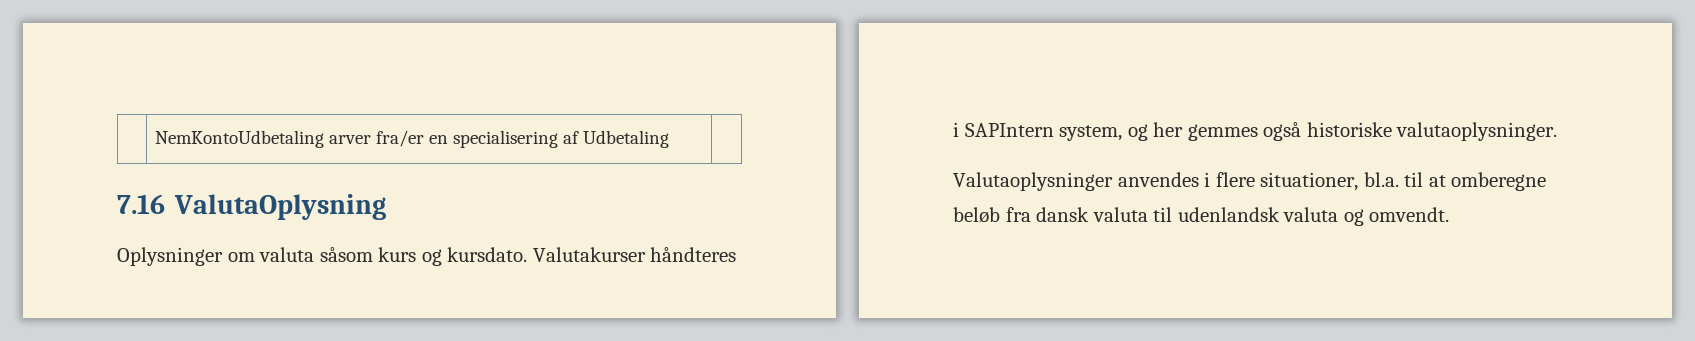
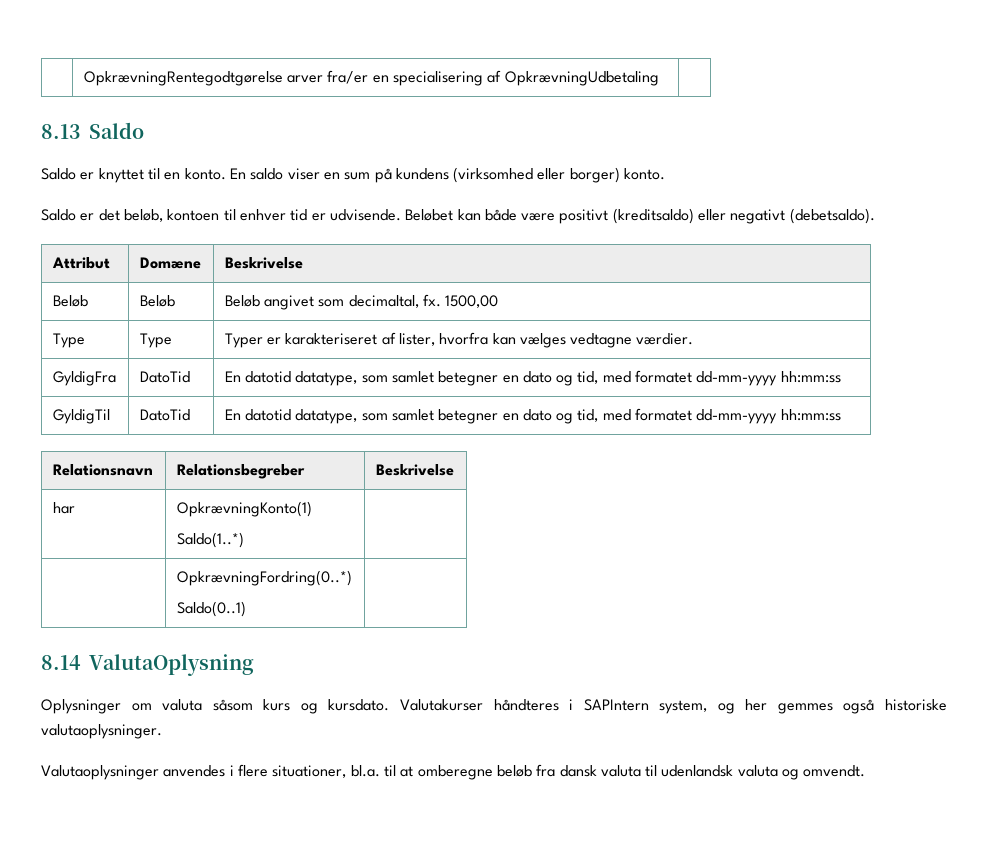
[155,130,325,148] | NemKontoUdbetaling -> [83,71,283,86] | OpkrævningRentegodtgørelse
[583,130,670,148] [117,194,165,214] Udbetaling | // 7.16 -> [504,71,659,86] [41,122,144,139] [41,167,666,183] [41,208,875,224] [51,257,110,269] [139,257,201,269] [224,257,303,269] [52,295,88,307] [139,295,175,307] [224,294,499,310] [52,333,85,348] [139,333,172,348] [224,332,694,348] [52,371,116,386] [139,371,190,383] [224,370,841,386] [52,409,110,424] [139,409,190,421] [224,408,841,424] [52,464,153,476] [176,464,305,479] [375,464,454,476] [52,502,75,514] [176,501,312,517] [176,532,244,548] [176,570,352,586] [176,601,246,617] [41,655,81,670] OpkrævningUdbetaling | // 8.13 Saldo // Saldo er knyttet til en konto. En saldo viser en sum på kundens (virksomhed eller borger) konto. // Saldo er det beløb, kontoen til enhver tid er udvisende. Beløbet kan både være positivt (kreditsaldo) eller negativt (debetsaldo). // Attribut | Domæne | Beskrivelse // Beløb | Beløb | Beløb angivet som decimaltal, fx. 1500,00 // Type | Type | Typer er karakteriseret af lister, hvorfra kan vælges vedtagne værdier. // GyldigFra | DatoTid | En datotid datatype, som samlet betegner en dato og tid, med formatet dd-mm-yyyy hh:mm:ss // GyldigTil | DatoTid | En datotid datatype, som samlet betegner en dato og tid, med formatet dd-mm-yyyy hh:mm:ss // Relationsnavn | Relationsbegreber | Beskrivelse // har | OpkrævningKonto(1) // Saldo(1..*) | // | OpkrævningFordring(0..*) // Saldo(0..1) | // 8.14

